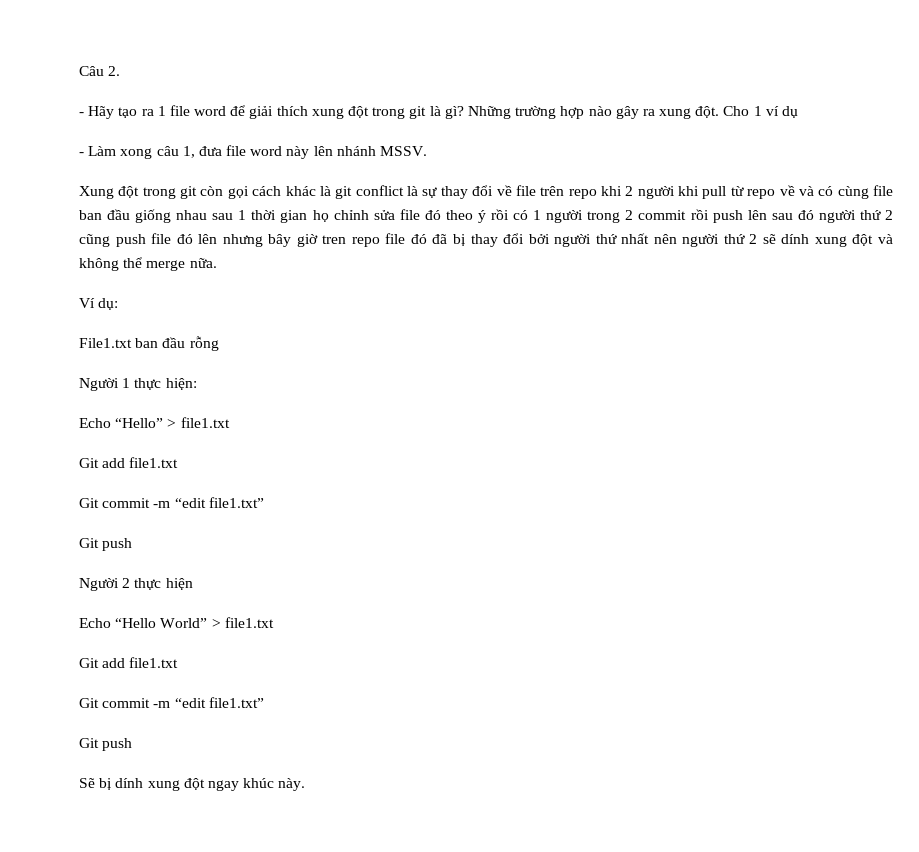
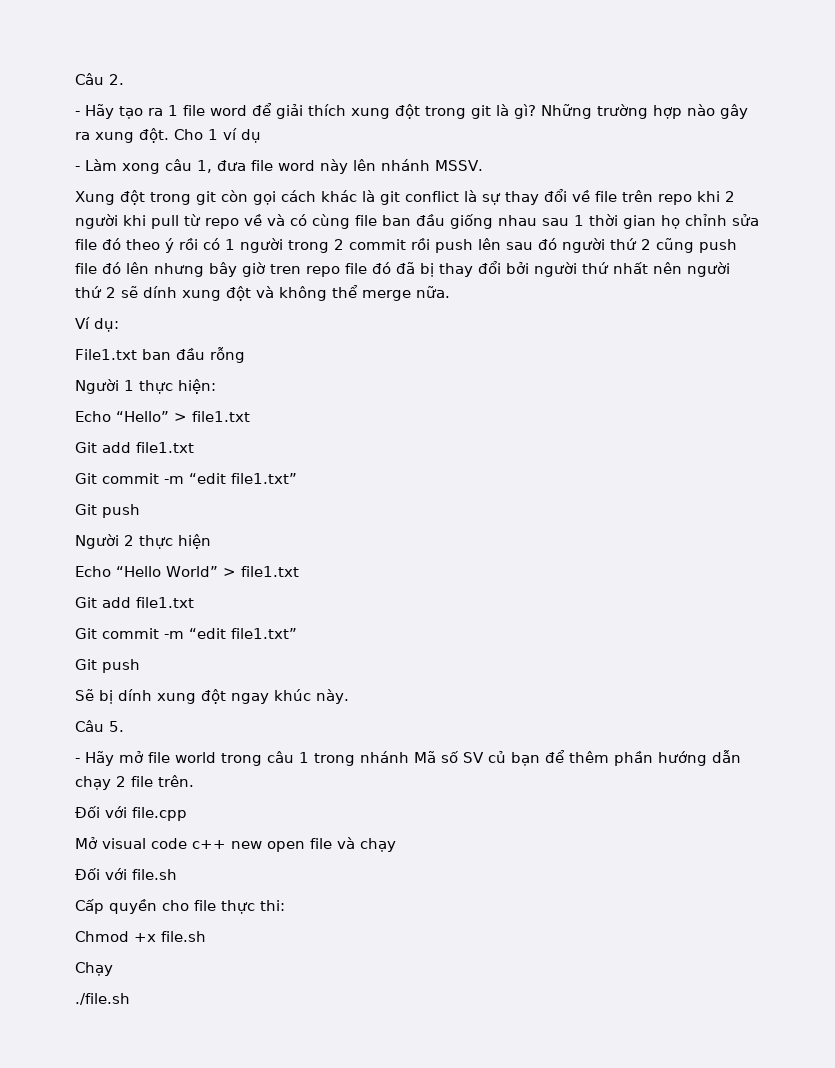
(306, 784) none -> [75,720,124,732] [75,750,741,766] [75,775,194,790] [75,806,187,821] [75,837,396,852] [75,868,177,880] [75,899,285,914] [75,931,206,942] [75,962,113,976] [75,993,130,1005] // Câu 5. // - Hãy mở file world trong câu 1 trong nhánh Mã số SV củ bạn để thêm phần hướng dẫn chạy 2 file trên. // Đối với file.cpp // Mở visual code c++ new open file và chạy // Đối với file.sh // Cấp quyền cho file thực thi: // Chmod +x file.sh // Chạy // ./file.sh

